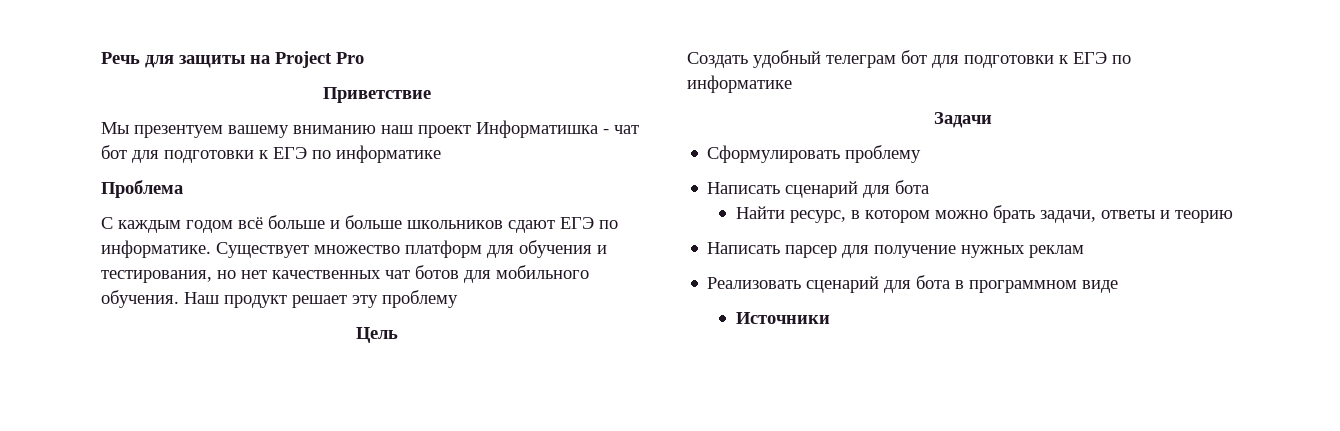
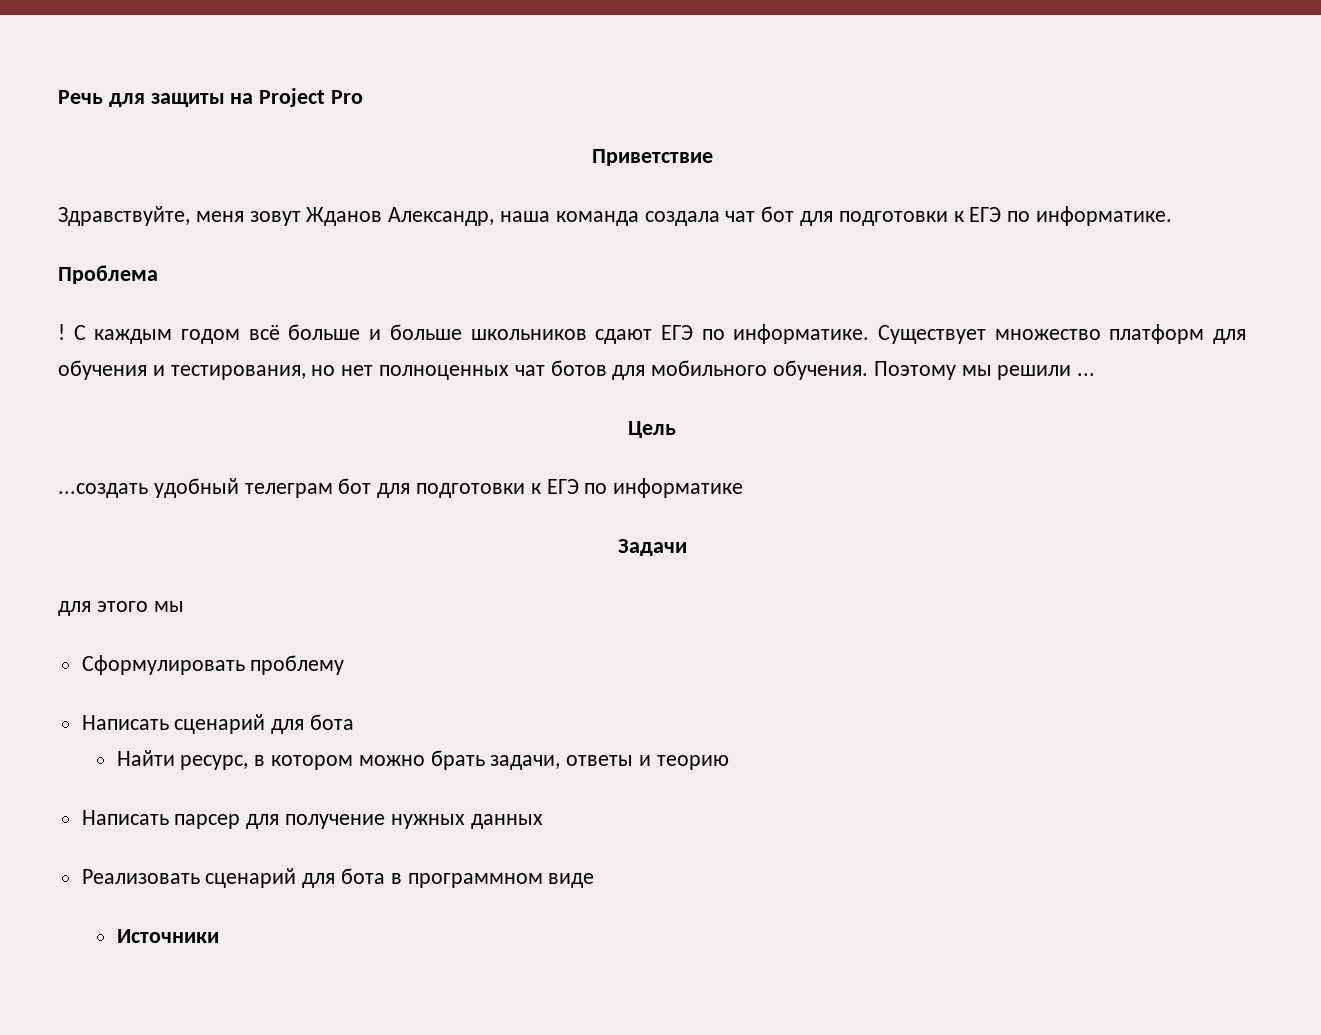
[101,120,609,138] Мы презентуем вашему вниманию наш проект Информатишка - -> [58,206,720,226] Здравствуйте, меня зовут Жданов Александр, наша команда создала
[336,145,441,163] информатике -> [1036,206,1173,226] информатике.
(183, 189) none -> [58,324,65,340] !
[272,270,381,279] качественных -> [379,365,510,380] полноценных
[184,290,458,308] Наш продукт решает эту проблему -> [873,361,1096,380] Поэтому мы решили ...
[687,52,748,68] Создать -> [58,483,148,498] ...создать
(992, 120) none -> [58,601,184,616] // для этого мы
[1029,245,1085,258] реклам -> [470,814,543,829] данных

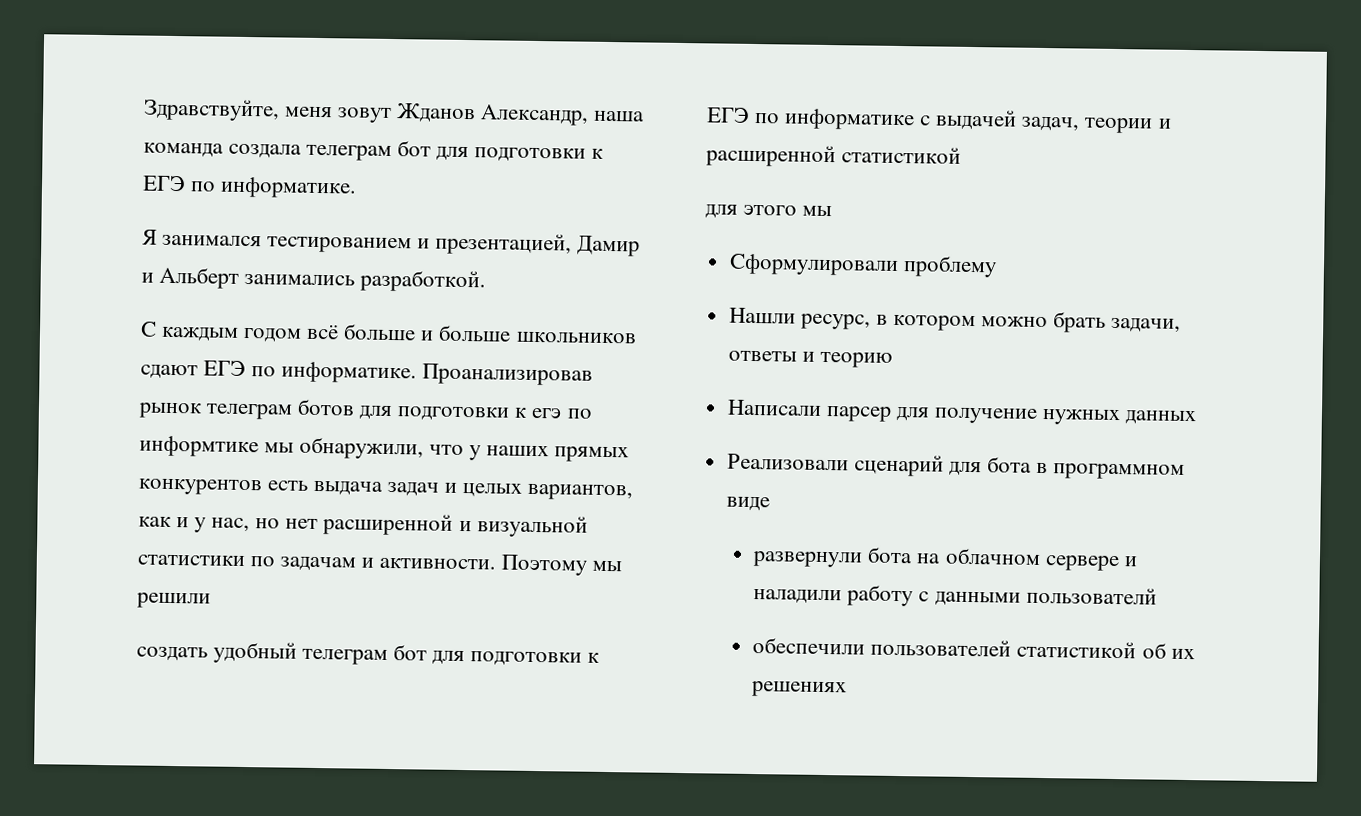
[58,88,364,107] [591,149,713,166] Речь для защиты на Project Pro // Приветствие // -> (143, 110) none
[725,211,756,222] чат -> [306,144,393,162] телеграм
[58,265,158,284] [58,324,65,340] Проблема // ! -> [142,229,641,257] [141,266,487,293] Я занимался тестированием и презентацией, Дамир и Альберт занимались разработкой. //
[877,324,1246,344] [58,360,869,380] Существует множество платформ для обучения и тестирования, но нет полноценных чат ботов для мобильного обучения. -> [422,363,594,386] [138,398,592,422] [139,435,630,463] [138,478,634,501] [138,513,588,538] [137,554,497,572] Проанализировав рынок телеграм ботов для подготовки к егэ по информтике мы обнаружили, что у наших прямых конкурентов есть выдача задач и целых вариантов, как и у нас, но нет расширенной и визуальной статистики по задачам и активности.
[1077,373,1096,376] [628,421,676,438] [58,483,148,498] ... // Цель // ...создать -> [136,646,208,662] // создать
[617,539,687,556] // Задачи -> [919,109,1172,134] [705,144,962,168] с выдачей задач, теории и расширенной статистикой
[81,655,245,675] Сформулировать -> [728,253,899,276] Сформулировали
[81,714,355,734] [116,750,175,766] Написать сценарий для бота // Найти -> [728,307,796,324] Нашли
[81,810,169,825] Написать -> [726,399,822,416] Написали
[81,869,200,884] Реализовать -> [726,453,849,471] Реализовали
[116,929,219,943] Источники -> [752,546,1137,572] [753,584,1157,607] [752,637,1195,660] [751,681,848,698] развернули бота на облачном сервере и наладили работу с данными пользователй // обеспечили пользователей статистикой об их решениях

